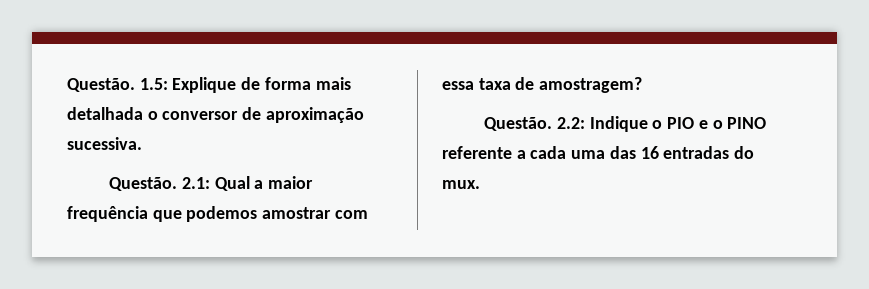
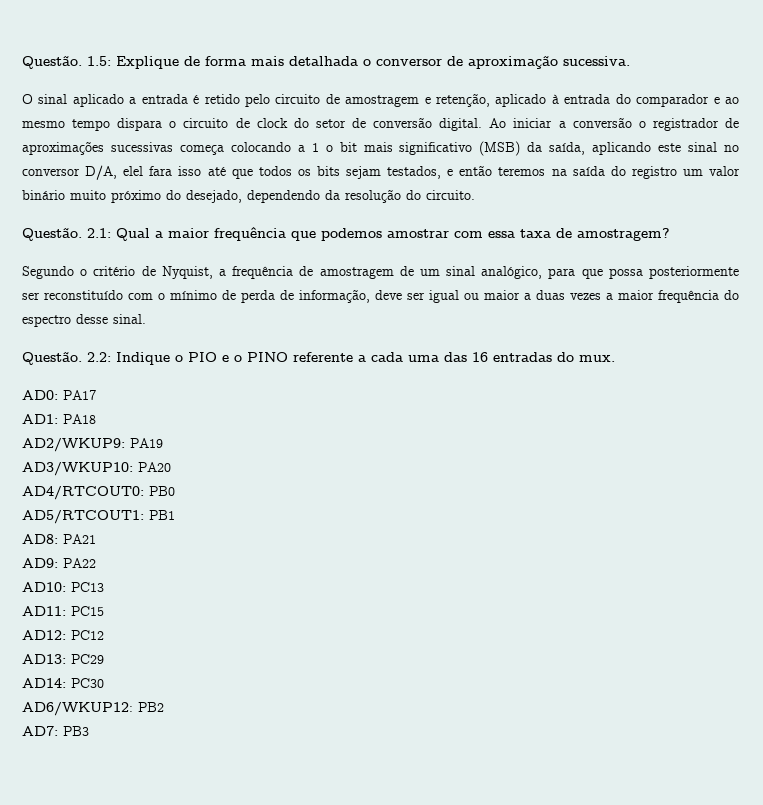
(142, 143) none -> [22,93,740,107] [22,117,739,131] [22,141,739,156] [22,165,741,180] [22,189,475,203] // O sinal aplicado a entrada é retido pelo circuito de amostragem e retenção, aplicado à entrada do comparador e ao mesmo tempo dispara o circuito de clock do setor de conversão digital. Ao iniciar a conversão o registrador de aproximações sucessivas começa colocando a 1 o bit mais significativo (MSB) da saída, aplicando este sinal no conversor D/A, elel fara isso até que todos os bits sejam testados, e então teremos na saída do registro um valor binário muito próximo do desejado, dependendo da resolução do circuito.
(643, 85) none -> [22,266,739,279] [22,289,739,303] [22,314,146,327] // Segundo o critério de Nyquist, a frequência de amostragem de um sinal analógico, para que possa posteriormente ser reconstituído com o mínimo de perda de informação, deve ser igual ou maior a duas vezes a maior frequência do espectro desse sinal.
(480, 184) none -> [22,390,96,400] [22,414,96,424] [22,438,163,452] [22,462,171,476] [22,486,175,500] [22,510,175,524] [22,534,96,544] [22,558,96,568] [22,582,104,592] [22,606,104,616] [22,630,104,640] [22,654,104,664] [22,678,104,688] [22,702,164,716] [22,726,89,736] // AD0: PA17 // AD1: PA18 // AD2/WKUP9: PA19 // AD3/WKUP10: PA20 // AD4/RTCOUT0: PB0 // AD5/RTCOUT1: PB1 // AD8: PA21 // AD9: PA22 // AD10: PC13 // AD11: PC15 // AD12: PC12 // AD13: PC29 // AD14: PC30 // AD6/WKUP12: PB2 // AD7: PB3

